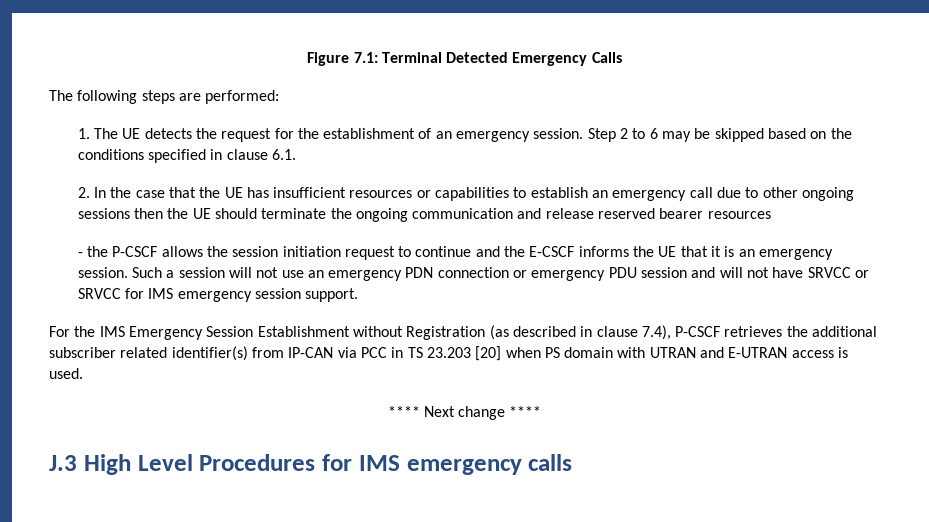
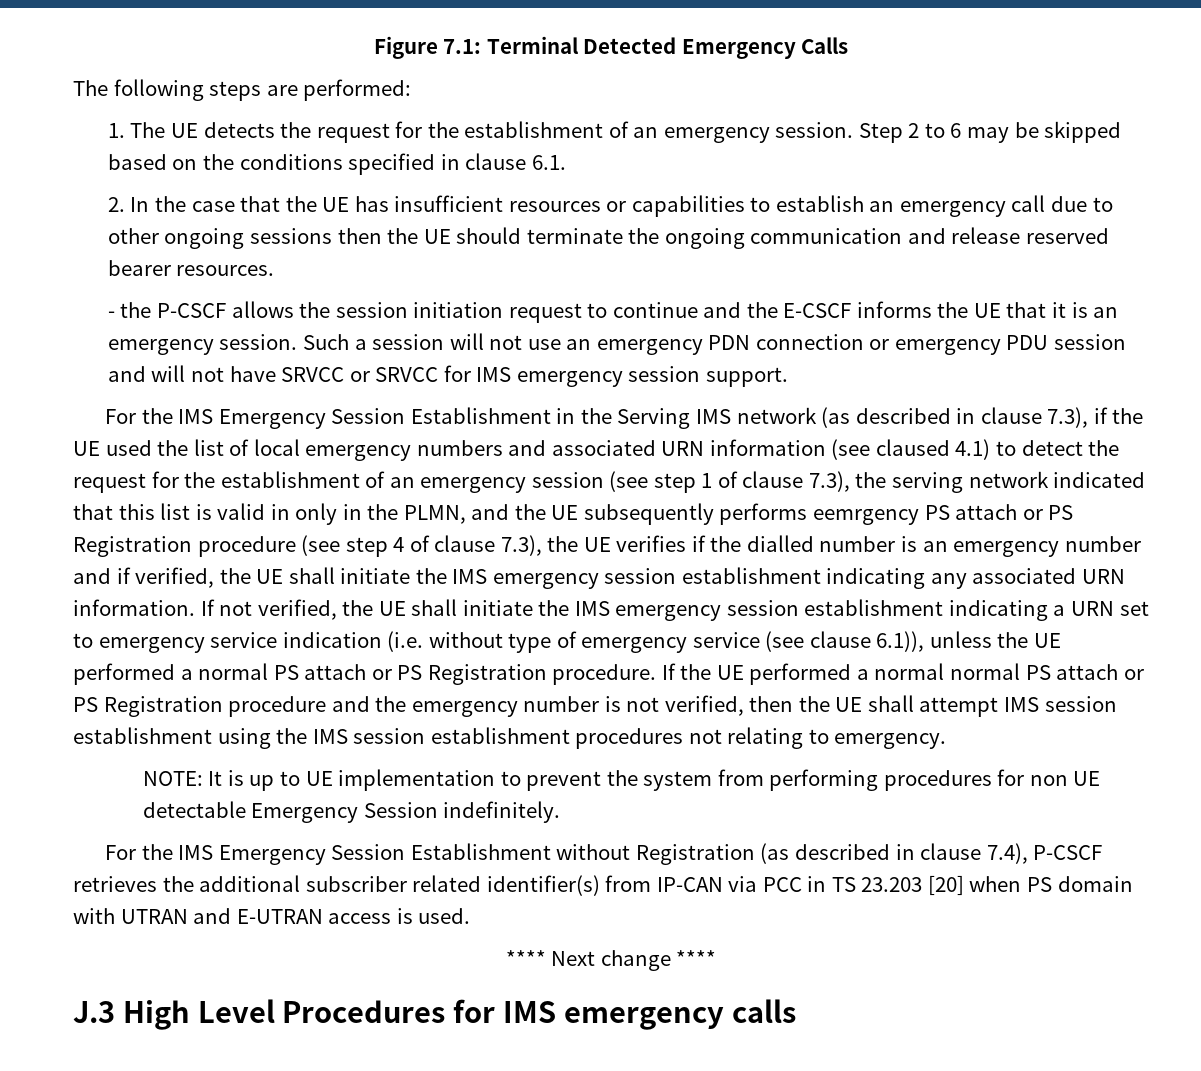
[707,211,771,219] resources -> [176,265,275,276] resources.
(359, 295) none -> [105,407,1144,429] [73,439,1120,461] [73,471,1146,493] [73,503,1074,525] [73,535,1141,557] [73,567,1126,589] [73,599,1149,621] [73,631,1062,653] [73,663,1144,685] [73,695,1117,717] [73,727,947,749] [142,769,1101,791] [142,801,561,823] // For the IMS Emergency Session Establishment in the Serving IMS network (as described in clause 7.3), if the UE used the list of local emergency numbers and associated URN information (see claused 4.1) to detect the request for the establishment of an emergency session (see step 1 of clause 7.3), the serving network indicated that this list is valid in only in the PLMN, and the UE subsequently performs eemrgency PS attach or PS Registration procedure (see step 4 of clause 7.3), the UE verifies if the dialled number is an emergency number and if verified, the UE shall initiate the IMS emergency session establishment indicating any associated URN information. If not verified, the UE shall initiate the IMS emergency session establishment indicating a URN set to emergency service indication (i.e. without type of emergency service (see clause 6.1)), unless the UE performed a normal PS attach or PS Registration procedure. If the UE performed a normal normal PS attach or PS Registration procedure and the emergency number is not verified, then the UE shall attempt IMS session establishment using the IMS session establishment procedures not relating to emergency. // NOTE: It is up to UE implementation to prevent the system from performing procedures for non UE detectable Emergency Session indefinitely.

